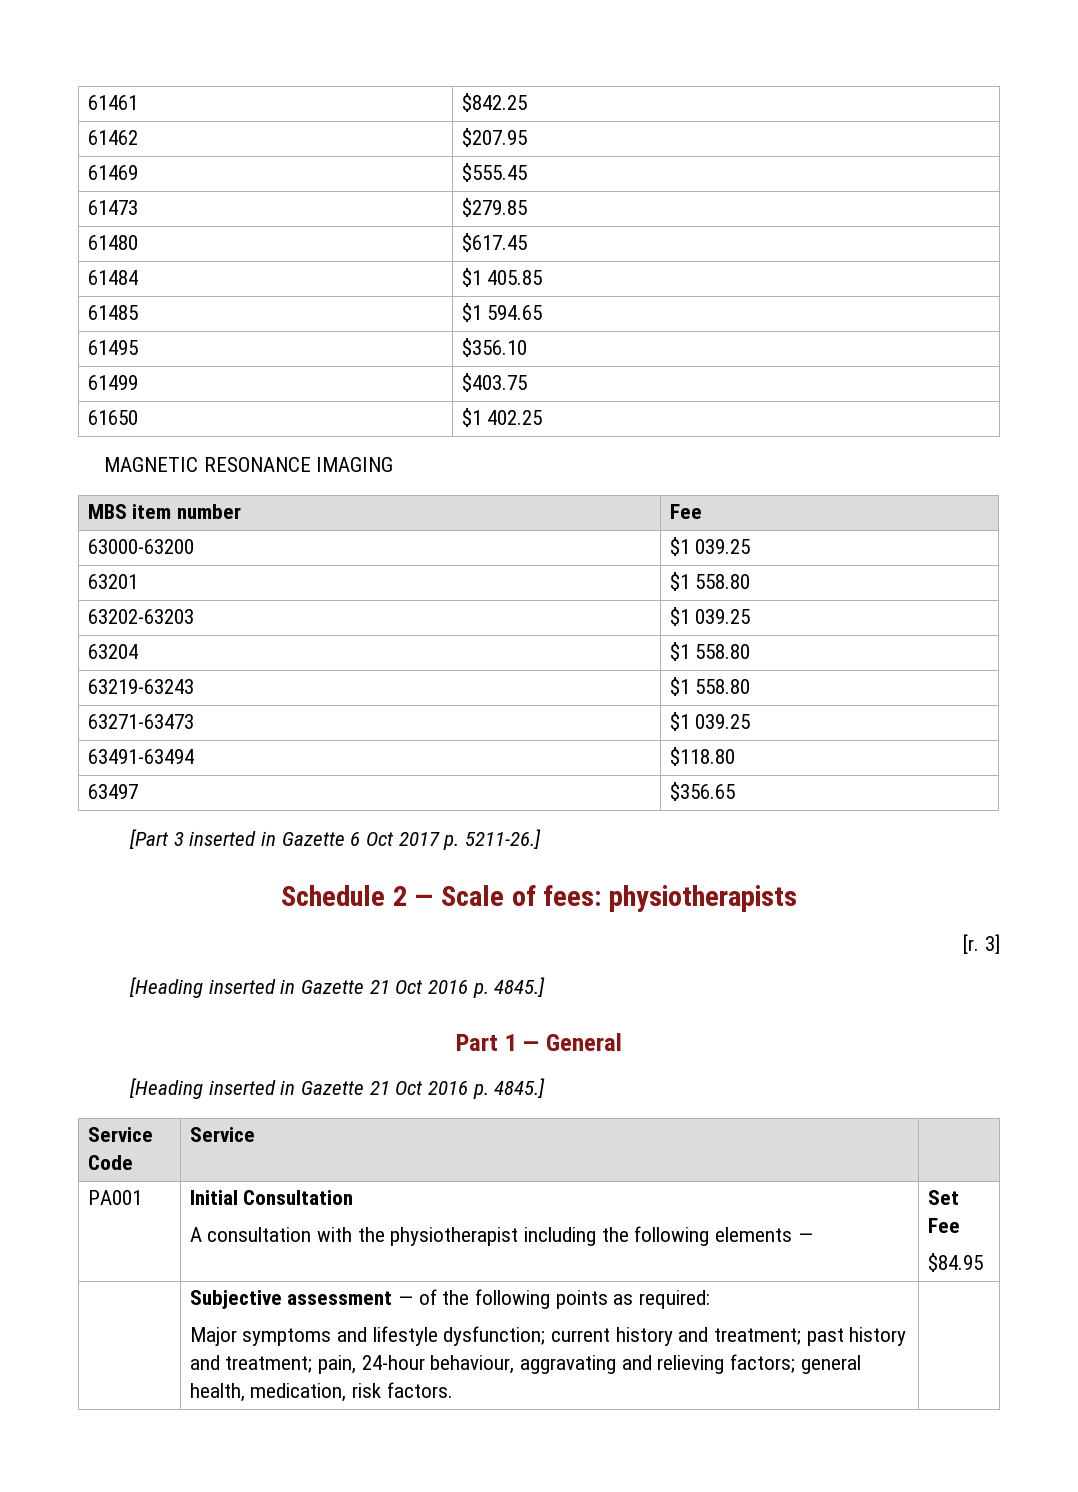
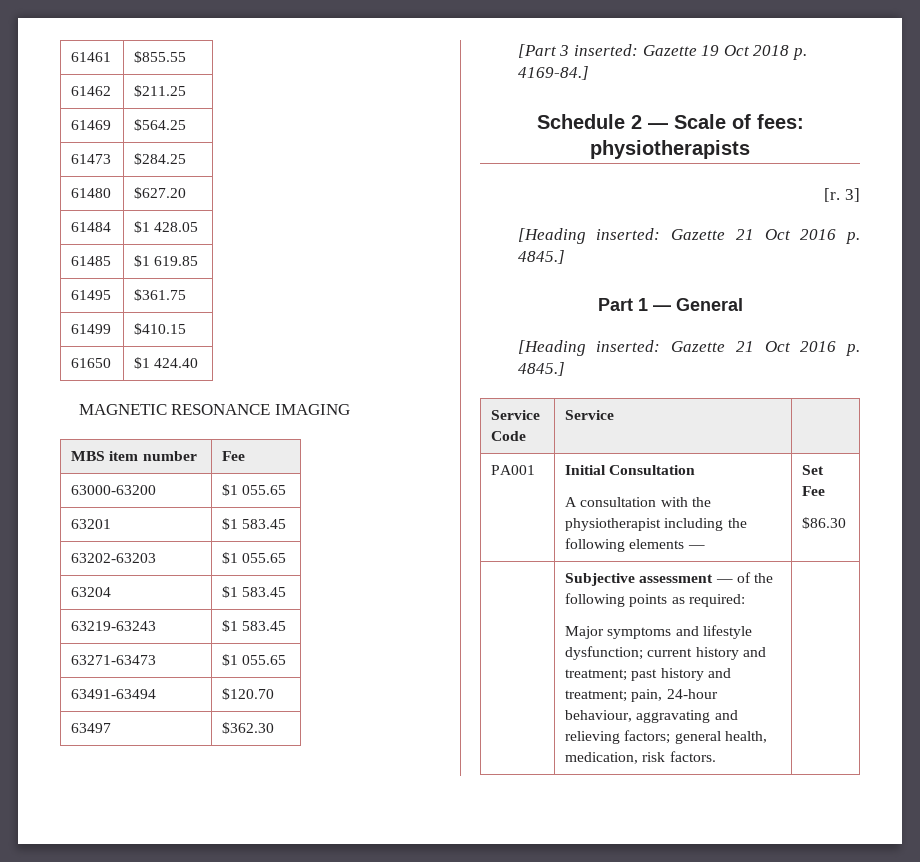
[461,93,527,112] $842.25 -> [134,51,187,63] $855.55
[461,128,527,147] $207.95 -> [134,85,187,97] $211.25
[461,163,527,182] $555.45 -> [134,119,187,131] $564.25
[461,198,527,217] $279.85 -> [134,153,187,165] $284.25
[461,233,527,252] $617.45 -> [134,187,187,199] $627.20
[487,270,543,285] 405.85 -> [154,222,199,232] 428.05
[487,305,543,320] 594.65 -> [154,256,199,266] 619.85
[461,338,527,357] $356.10 -> [134,289,187,301] $361.75
[461,373,527,392] $403.75 -> [134,323,187,335] $410.15
[487,410,543,425] 402.25 -> [154,358,199,368] 424.40
[695,539,751,554] 039.25 -> [242,485,287,495] 055.65
[695,574,751,589] 558.80 -> [242,519,287,529] 583.45
[695,609,751,624] 039.25 -> [242,553,287,563] 055.65
[695,644,751,659] 558.80 -> [242,587,287,597] 583.45
[695,679,751,694] 558.80 -> [242,621,287,631] 583.45
[695,714,751,729] 039.25 -> [242,655,287,665] 055.65
[669,747,735,766] $118.80 -> [222,688,275,700] $120.70
[669,782,735,801] $356.65 -> [222,722,275,734] $362.30
[189,829,542,850] inserted in Gazette 6 Oct 2017 p. 5211-26.] -> [573,44,807,60] [517,66,589,80] inserted: Gazette 19 Oct 2018 p. 4169-84.]
[208,979,296,994] inserted in -> [596,228,661,240] inserted:
[208,1080,296,1095] inserted in -> [596,340,661,352] inserted:
[927,1253,983,1272] $84.95 -> [802,517,847,529] $86.30

